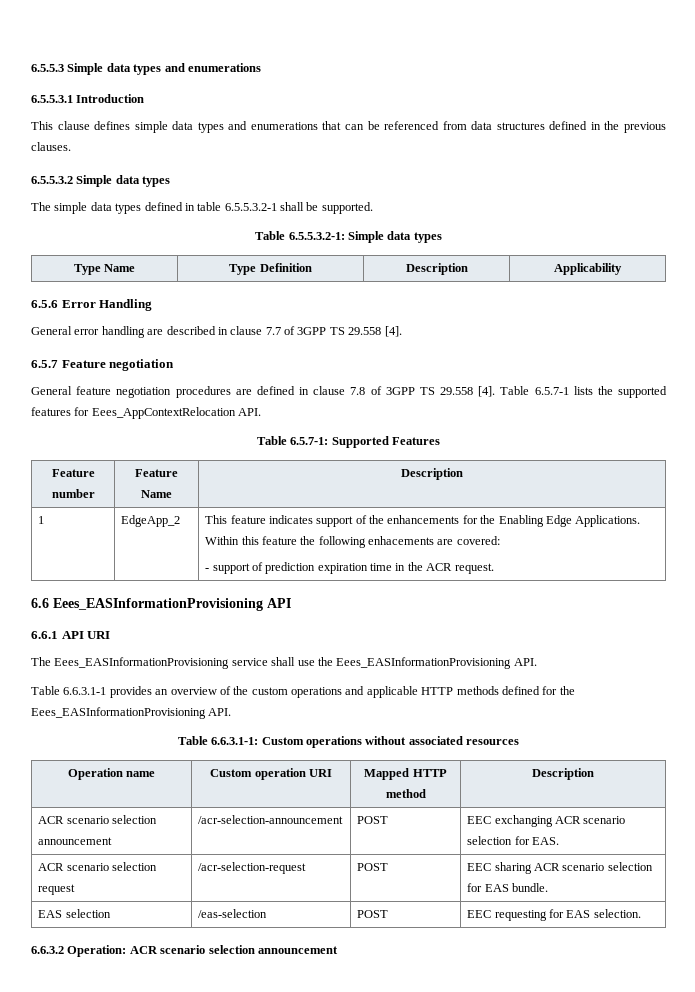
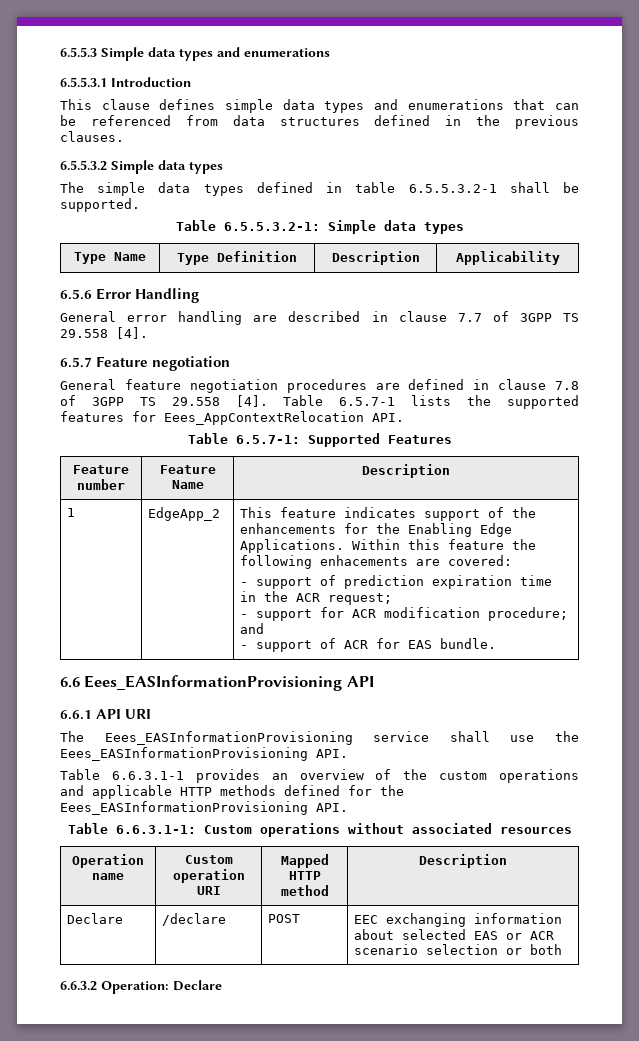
[454,563,494,574] request. -> [328,593,393,605] [240,607,569,621] [240,623,265,634] [240,638,497,652] request; // - support for ACR modification procedure; and // - support of ACR for EAS bundle.
[38,815,157,824] [38,837,113,845] [198,815,344,824] [357,816,389,824] [467,815,626,827] [467,836,559,845] [38,862,157,871] [38,884,76,895] [198,862,307,874] [357,863,389,871] [467,862,653,874] [467,883,548,892] [38,909,111,918] [198,909,268,918] [357,910,389,918] [467,909,641,921] [31,945,338,957] ACR scenario selection announcement | /acr-selection-announcement | POST | EEC exchanging ACR scenario selection for EAS. // ACR scenario selection request | /acr-selection-request | POST | EEC sharing ACR scenario selection for EAS bundle. // EAS selection | /eas-selection | POST | EEC requesting for EAS selection. // 6.6.3.2 Operation: ACR scenario selection announcement -> [67,913,124,924] [162,913,227,926] [268,914,301,923] [354,913,563,927] [354,929,555,940] [354,944,563,955] [60,980,222,994] Declare | /declare | POST | EEC exchanging information about selected EAS or ACR scenario selection or both // 6.6.3.2 Operation: Declare

